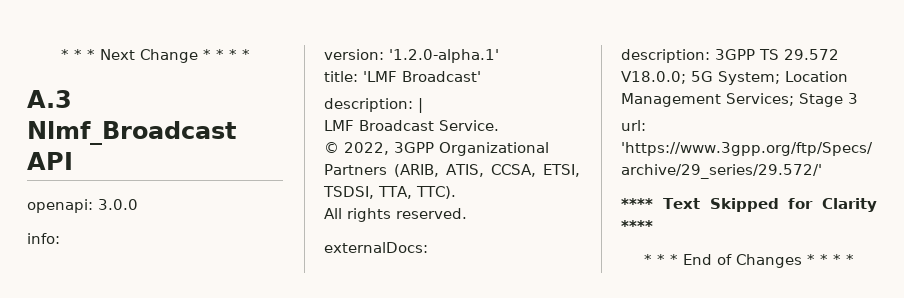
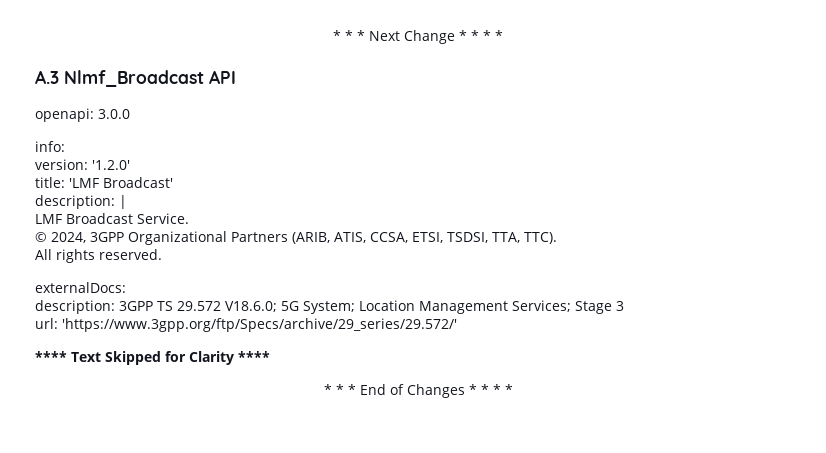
[389,49,499,63] '1.2.0-alpha.1' -> [92,160,130,170] '1.2.0'
[344,142,389,155] 2022, -> [51,232,86,243] 2024,
[621,71,686,84] V18.0.0; -> [225,301,277,312] V18.6.0;

